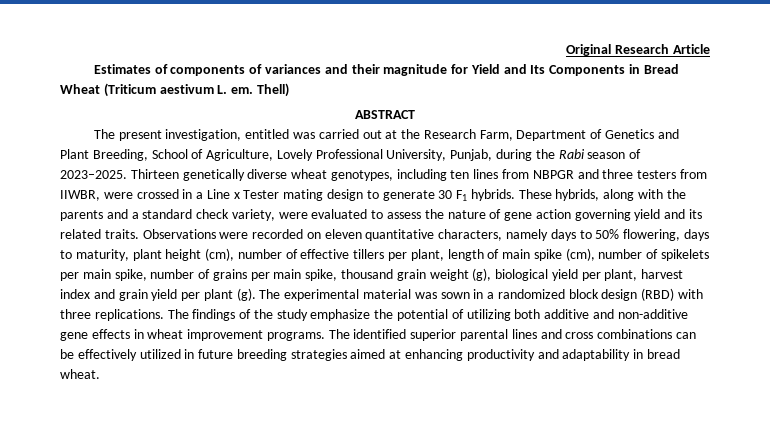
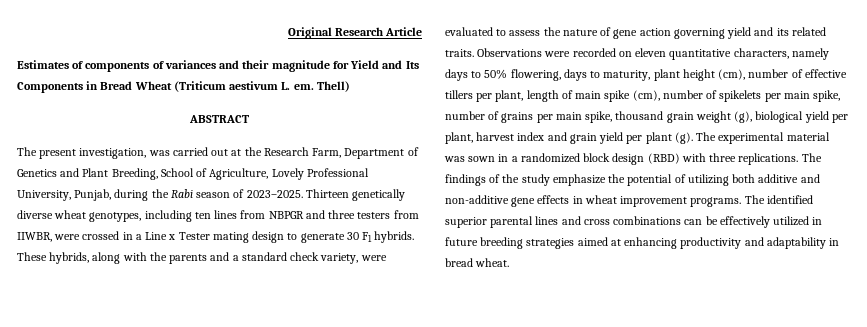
[245,129,290,139] entitled -> (147, 153) none

